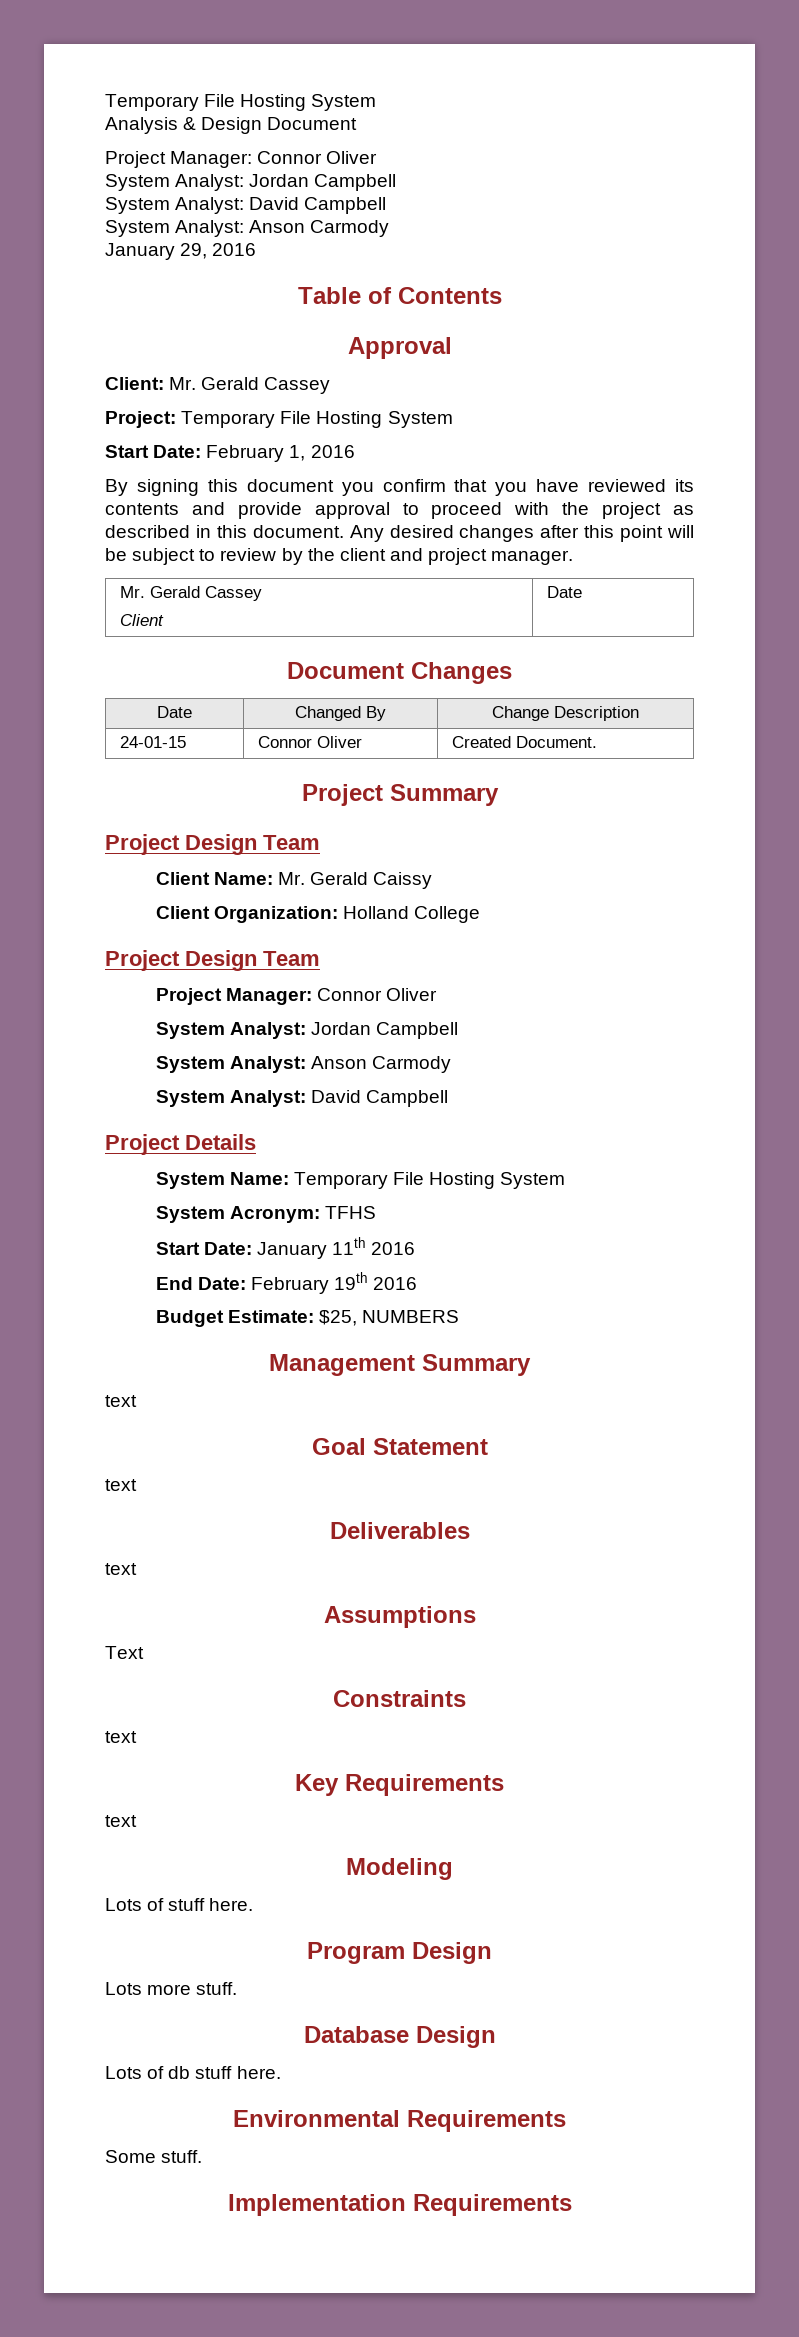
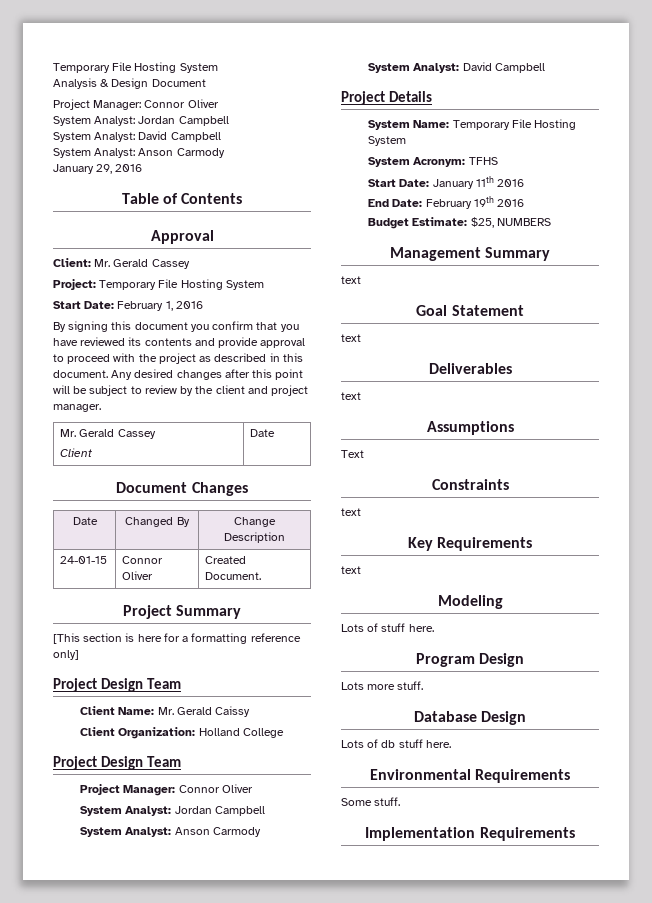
(499, 795) none -> [53,633,301,644] [53,650,79,660] // [This section is here for a formatting reference only]

